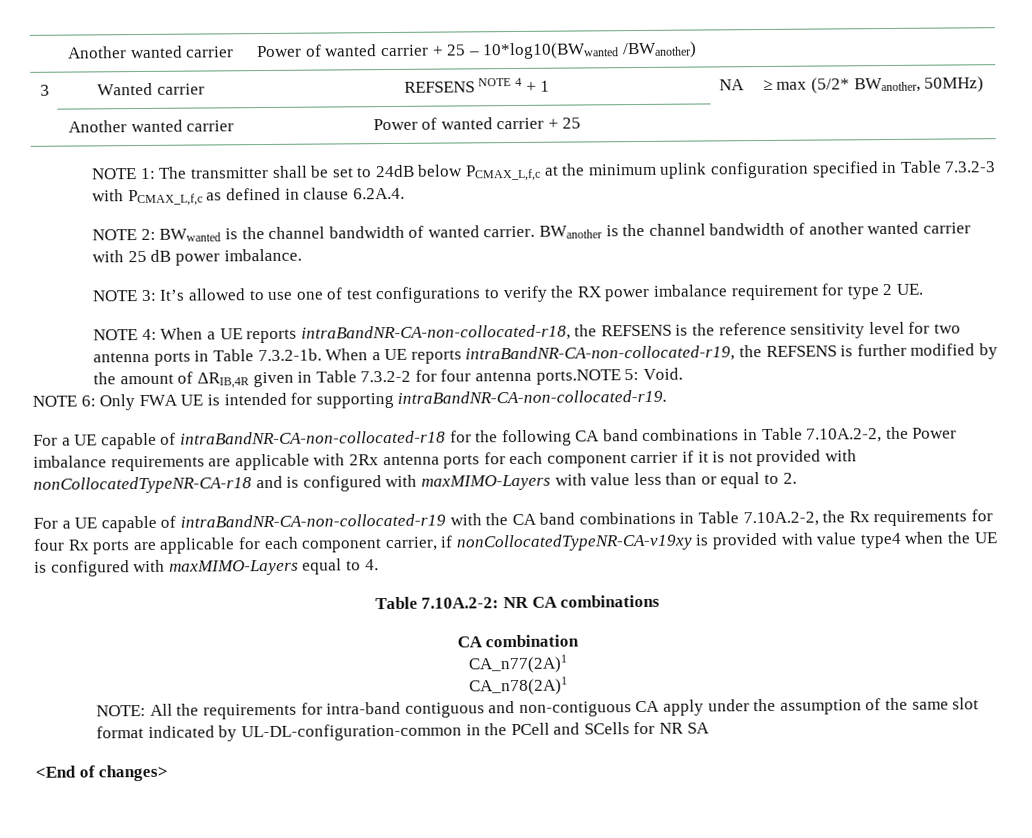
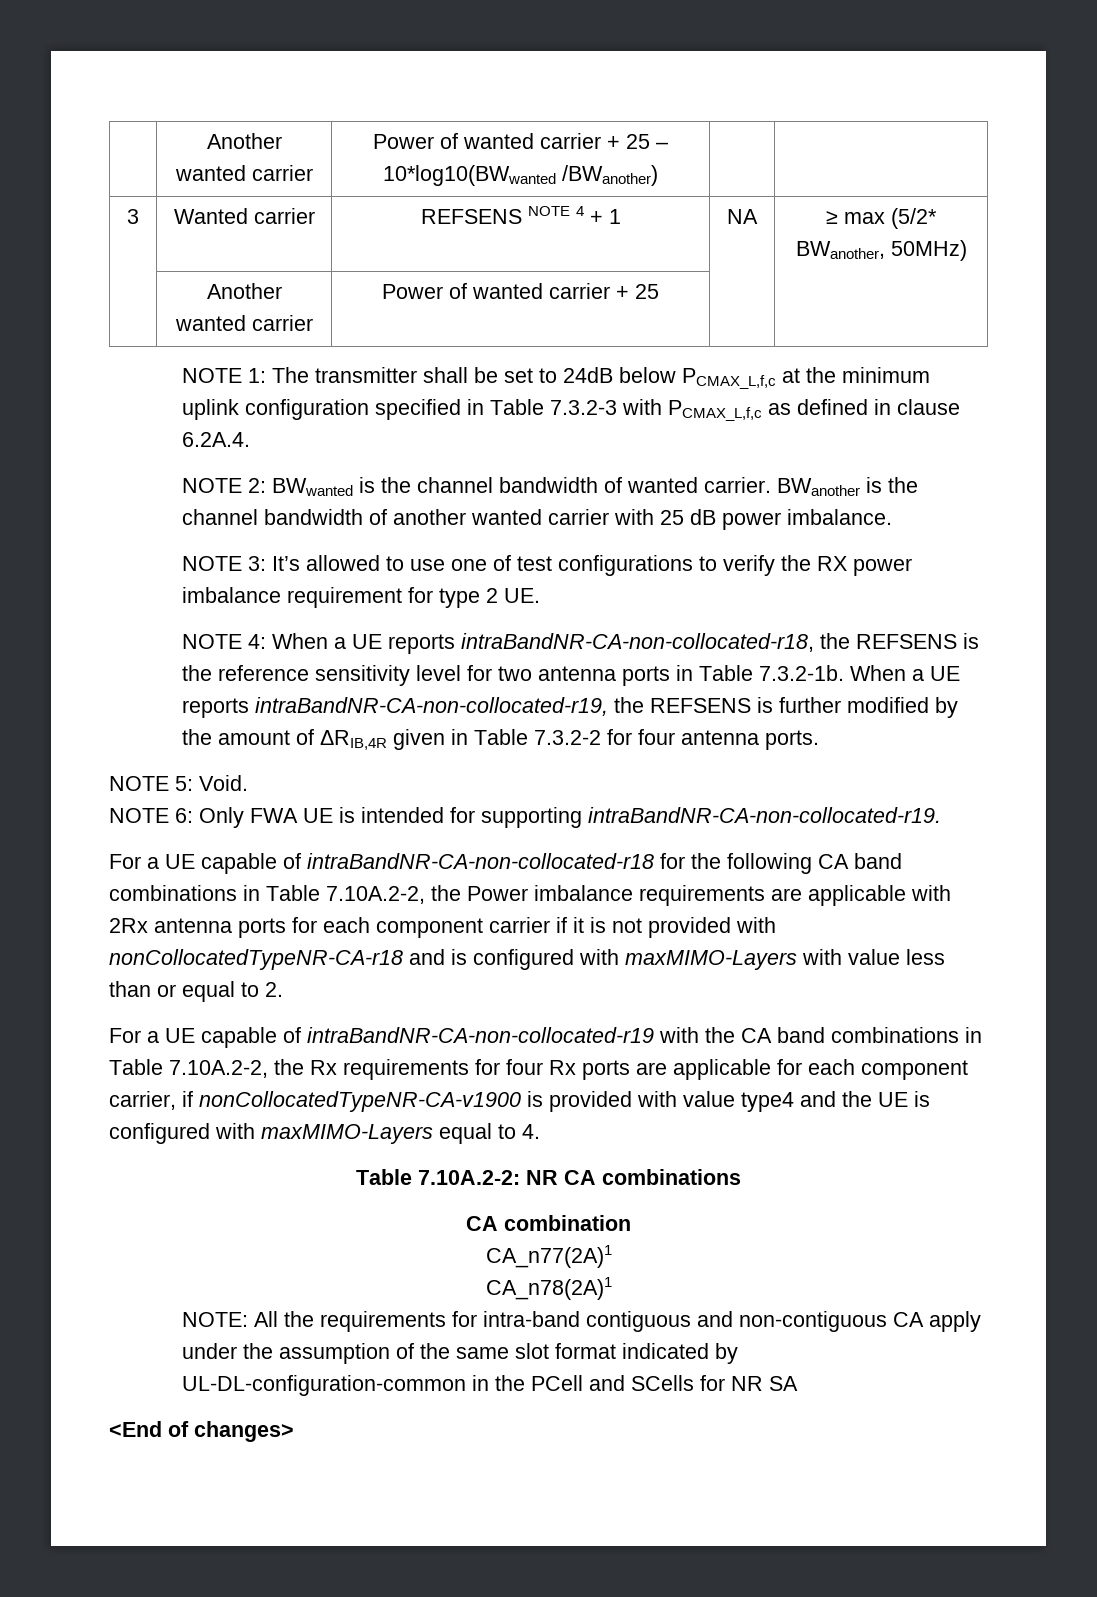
[535,369,621,385] ports.NOTE -> [764,730,819,750] [109,776,169,791] ports. // NOTE
[455,533,693,552] nonCollocatedTypeNR-CA-v19xy -> [199,1091,521,1112] nonCollocatedTypeNR-CA-v1900
[904,531,945,544] when -> [800,1091,836,1107] and

